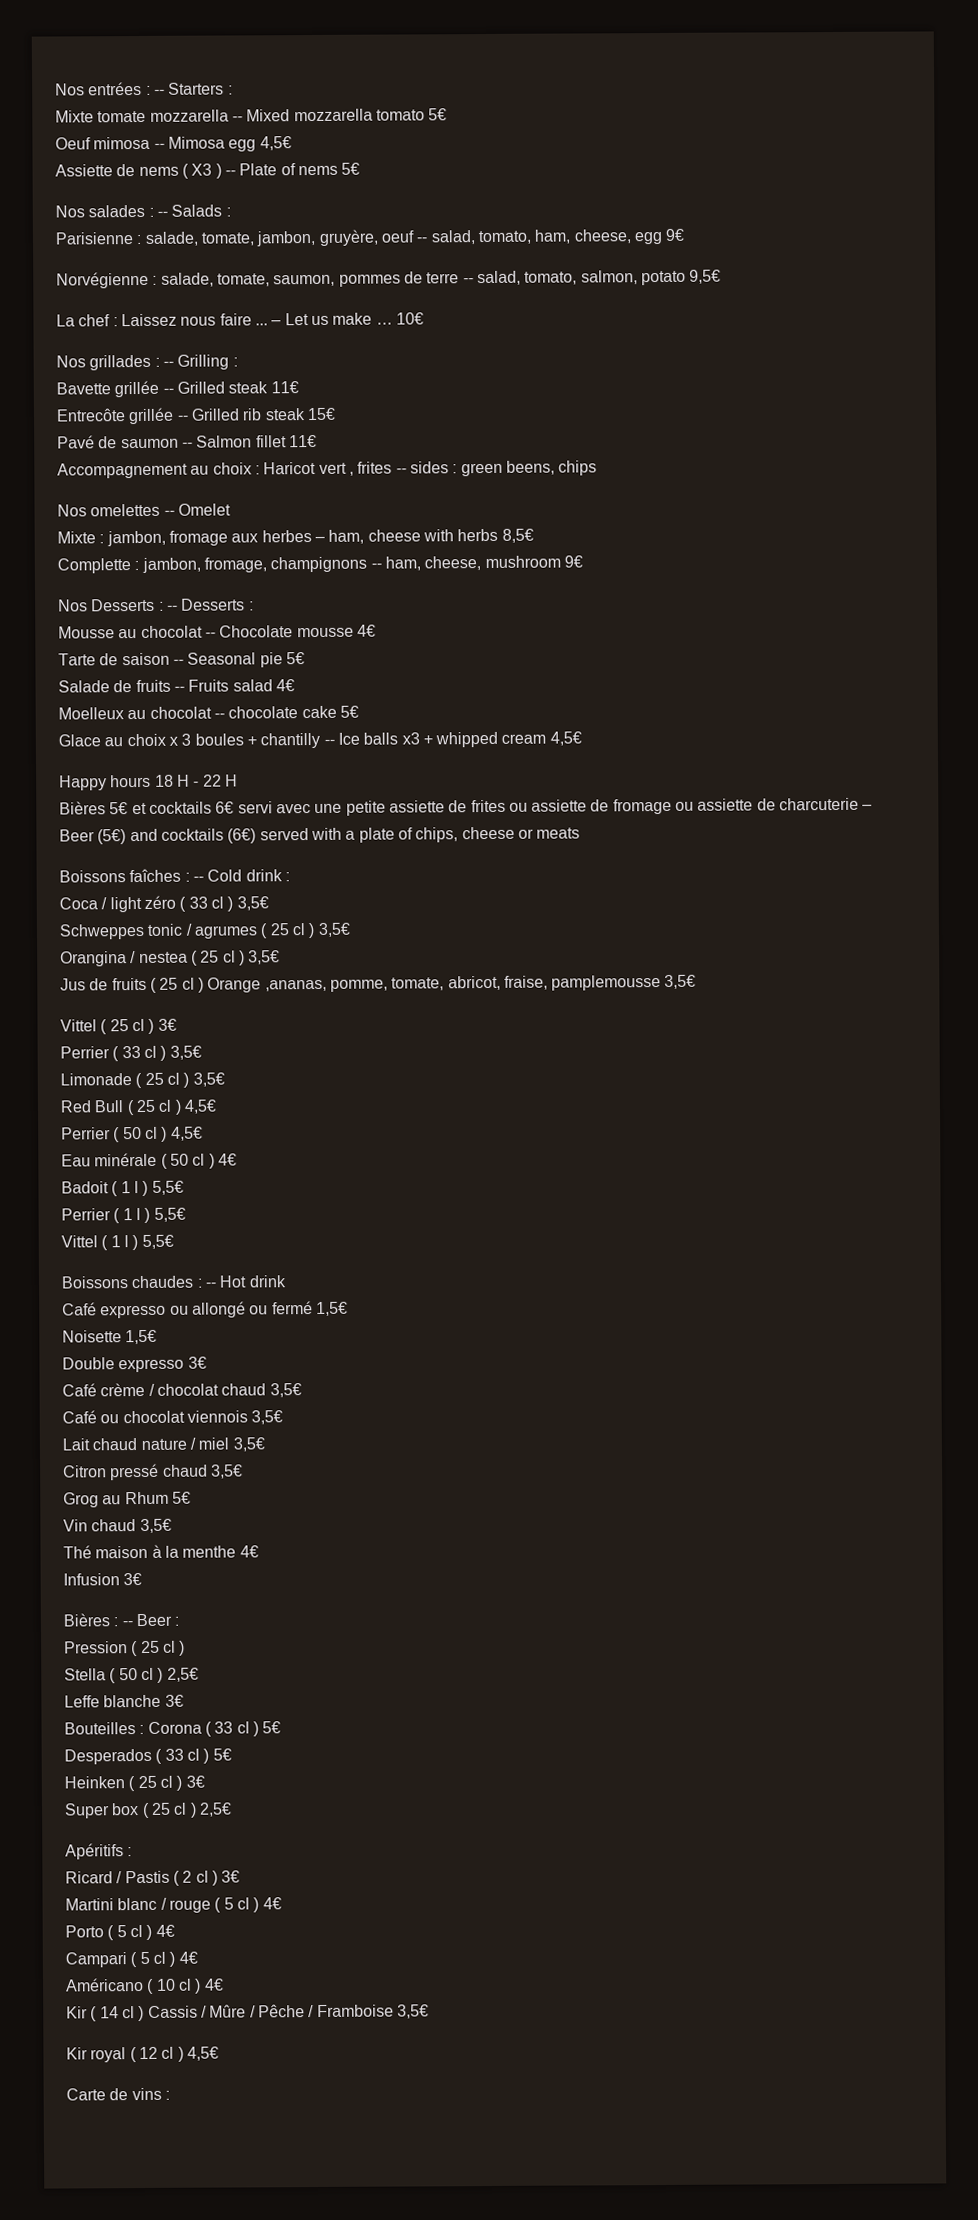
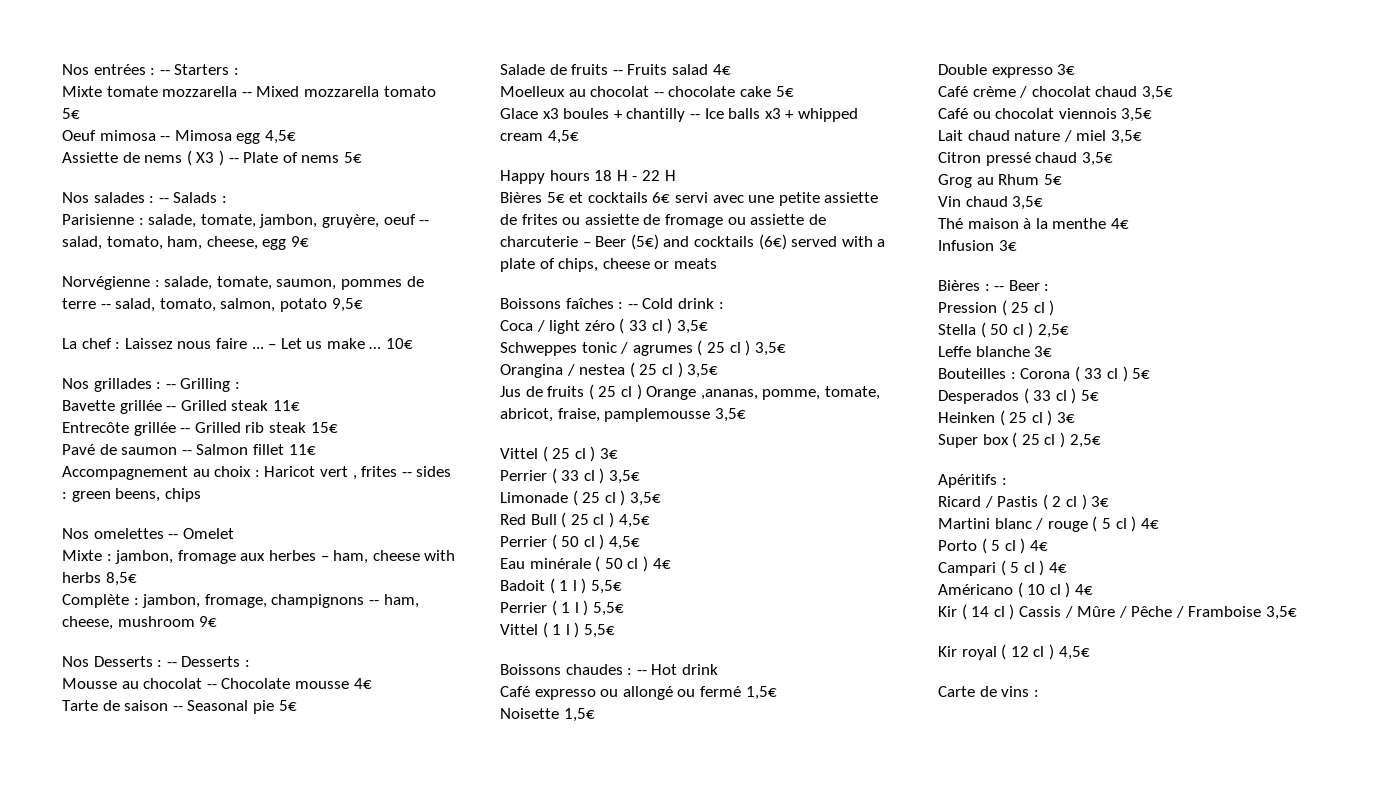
[57,558,131,574] Complette -> [62,594,129,608] Complète
[104,733,192,747] au choix x 3 -> [542,108,559,119] x3

